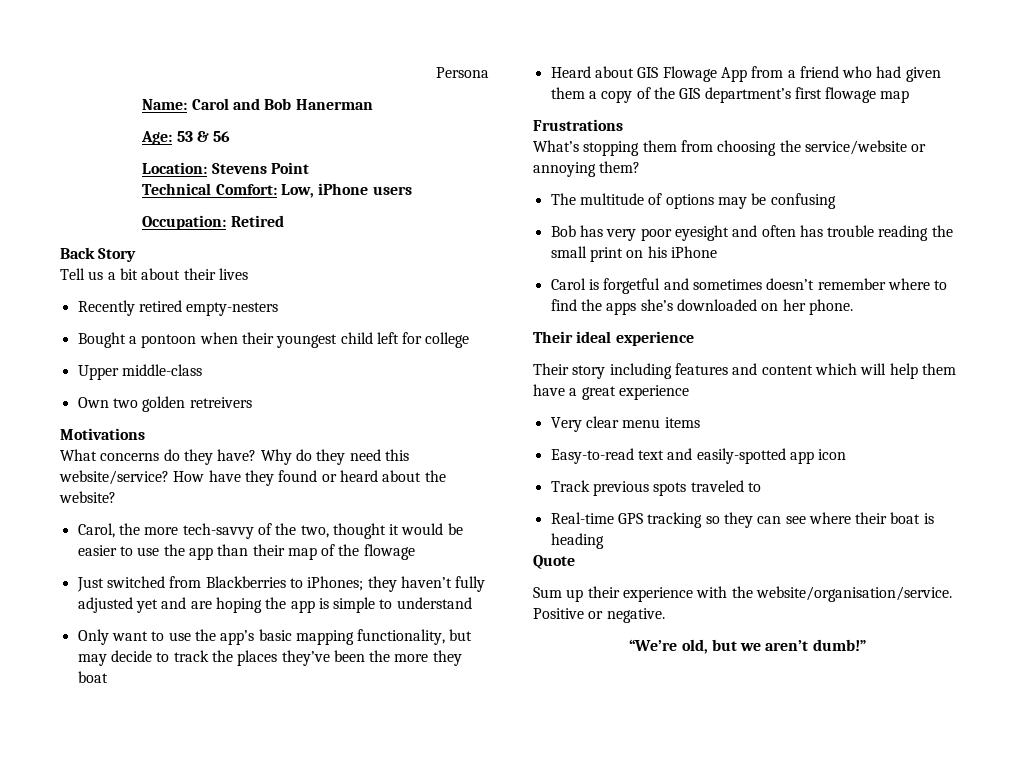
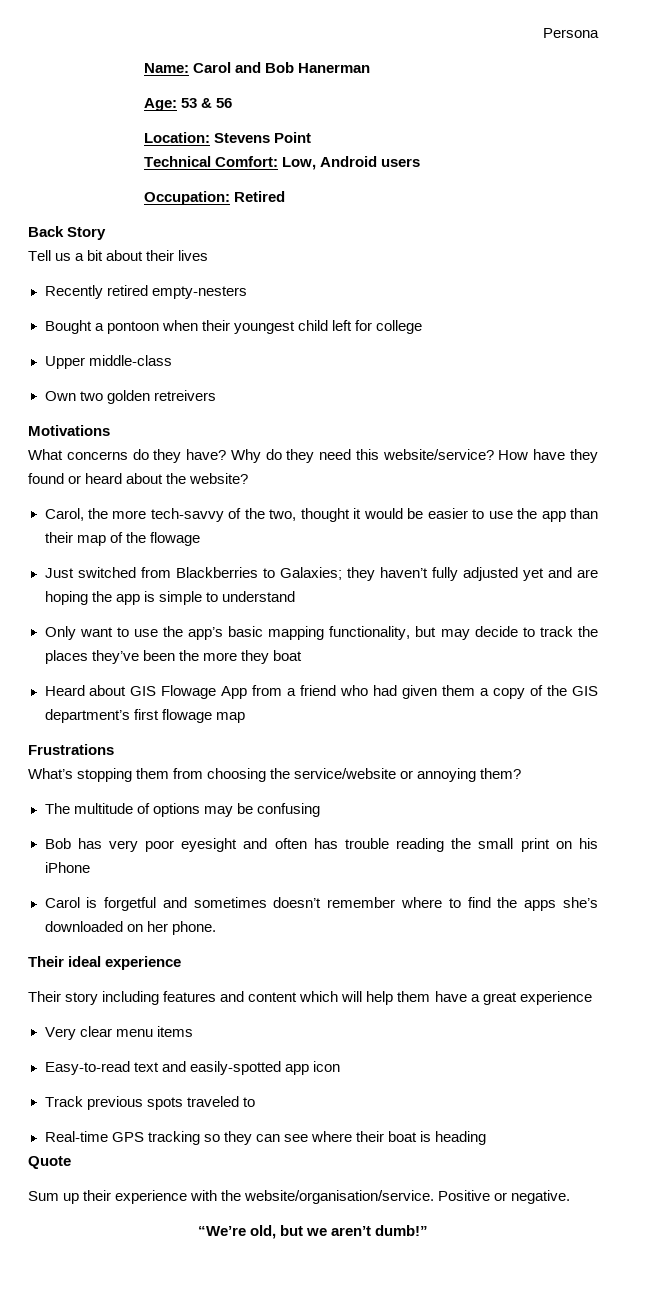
[318,183,369,195] iPhone -> [320,156,378,167] Android
[307,576,364,591] iPhones; -> [279,567,342,580] Galaxies;

